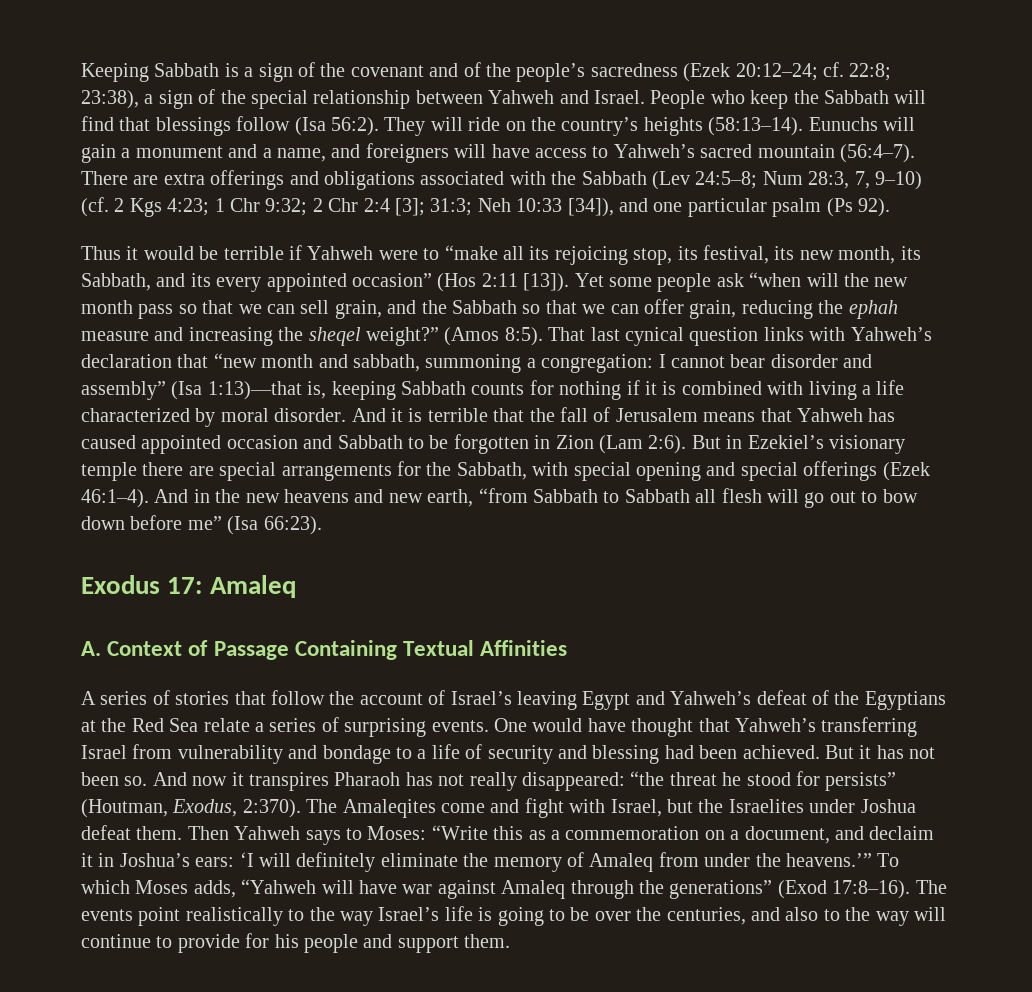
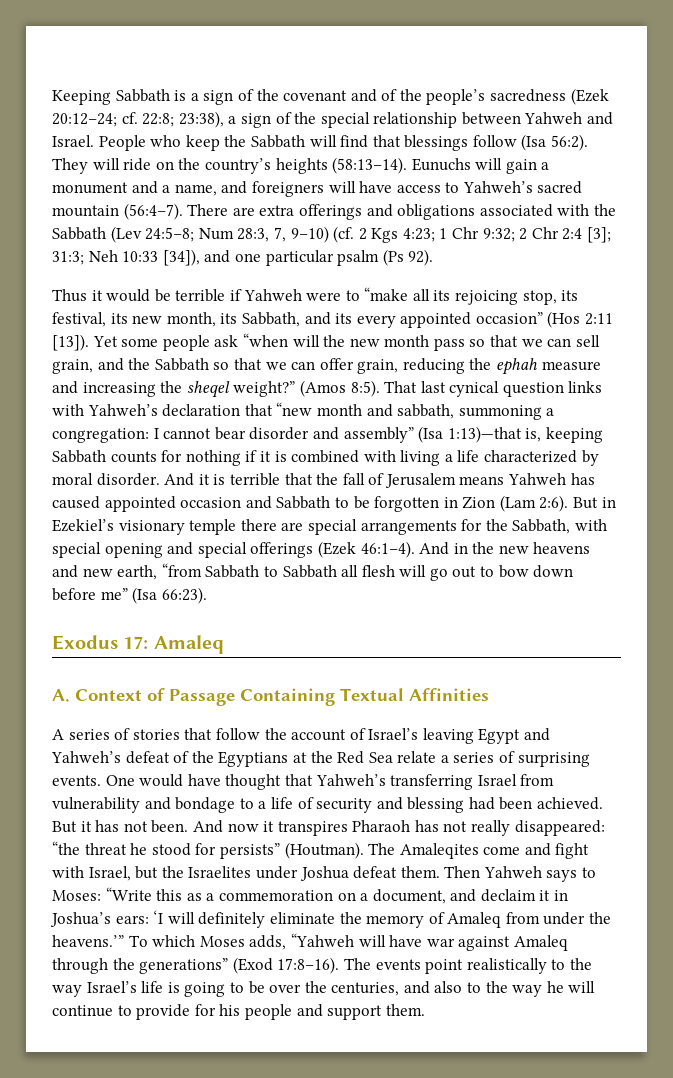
[760,408,792,422] that -> (505, 480) none
[81,772,148,786] been so. -> [151,820,189,833] been.
[81,799,301,818] (Houtman, Exodus, 2:370). -> [284,842,364,859] (Houtman).
(909, 918) none -> [546,981,564,993] he

